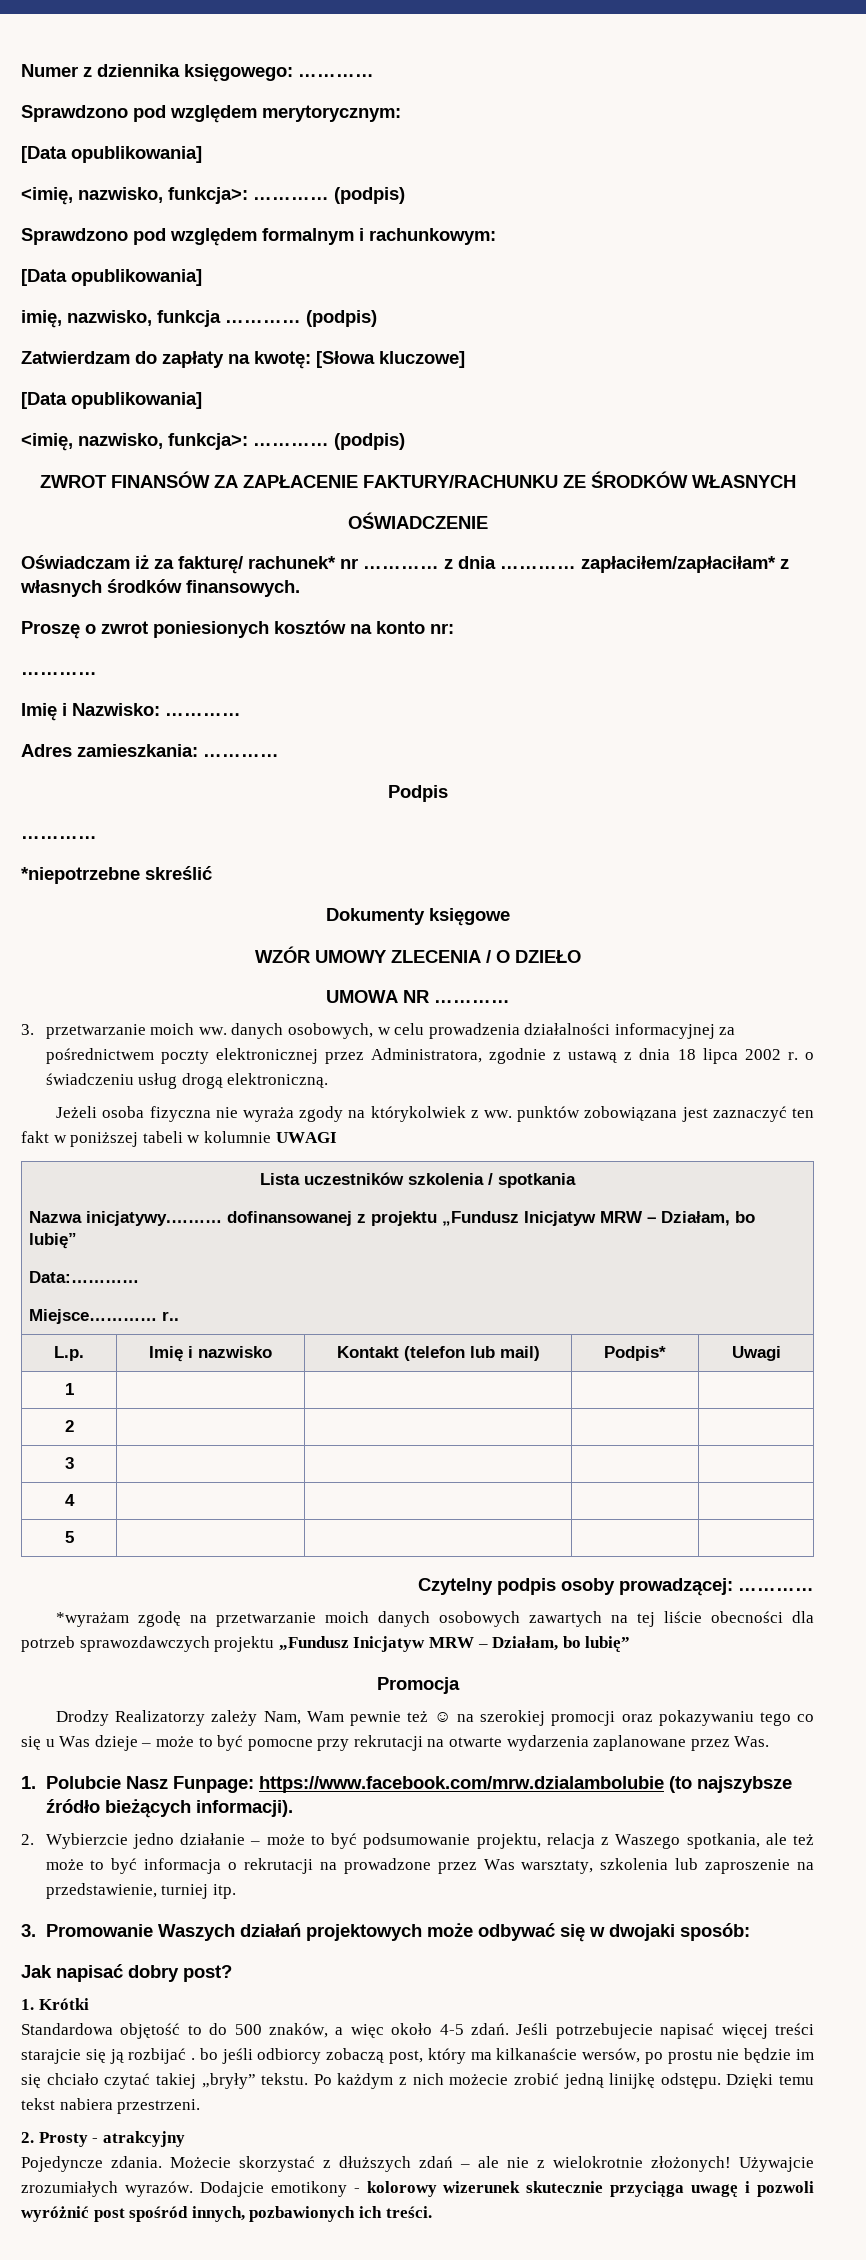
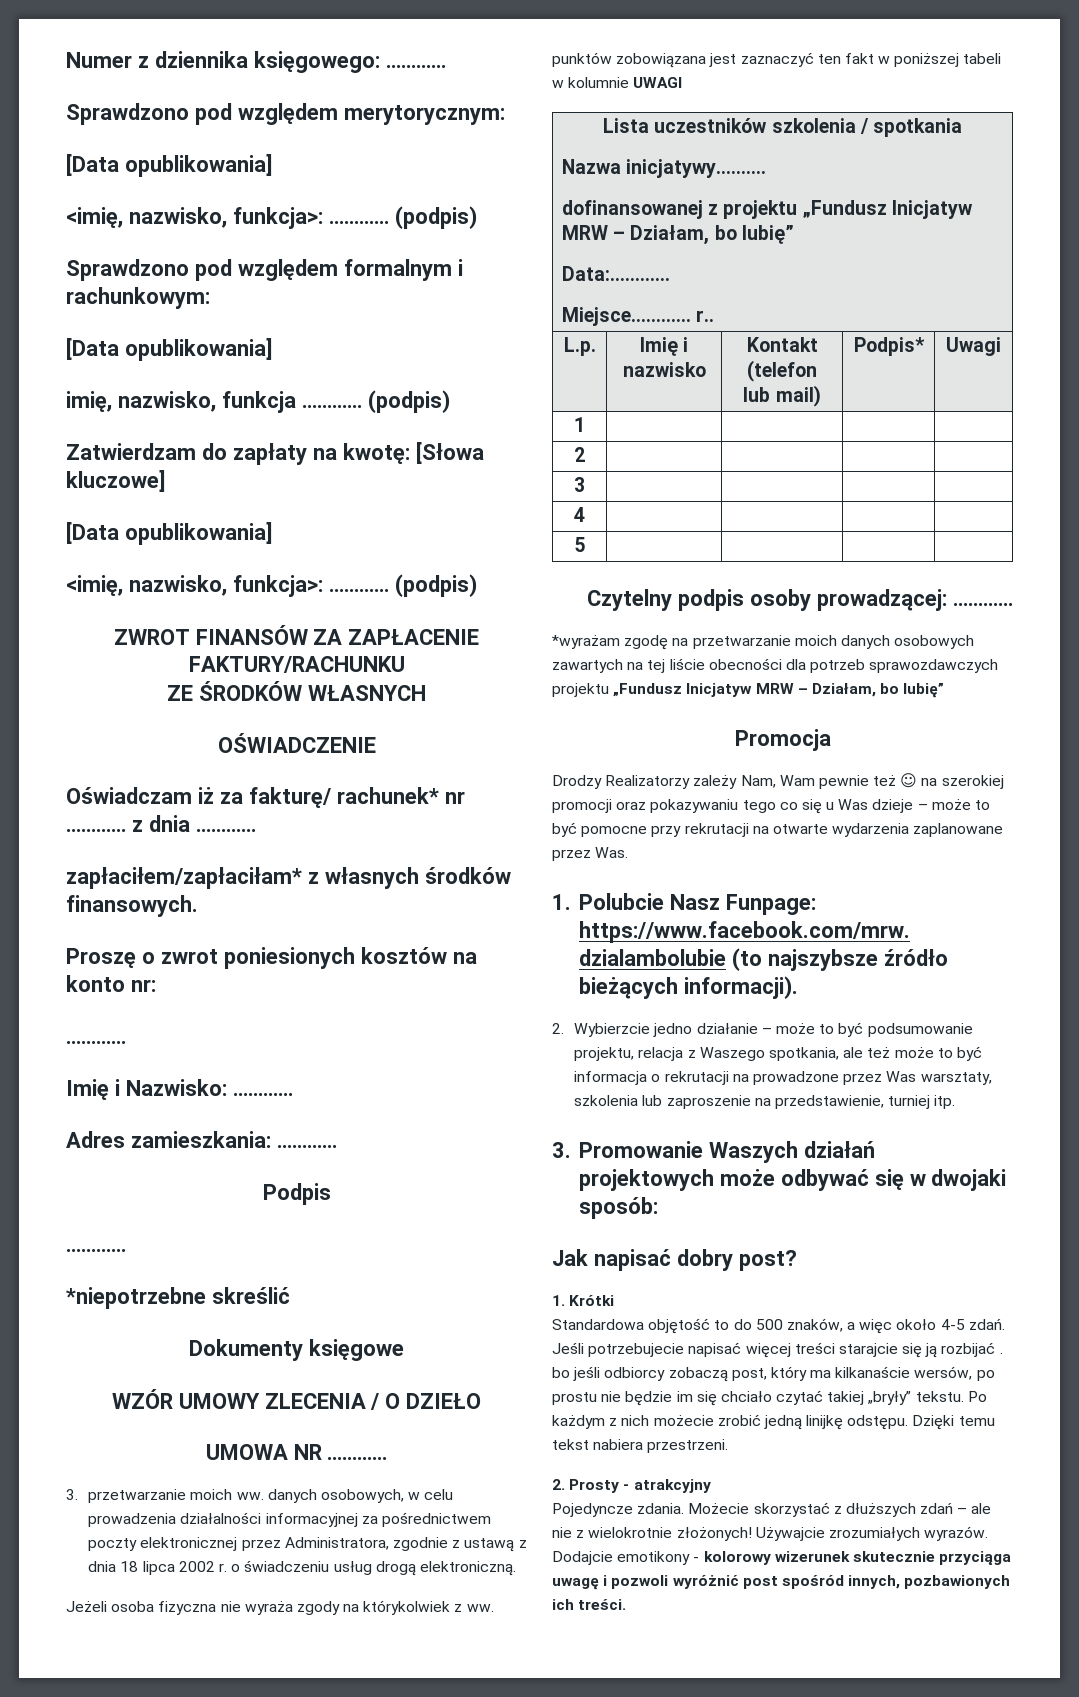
(558, 481) none -> (405, 664) //
(576, 567) none -> (256, 830) //
(222, 1218) none -> (767, 168) //

